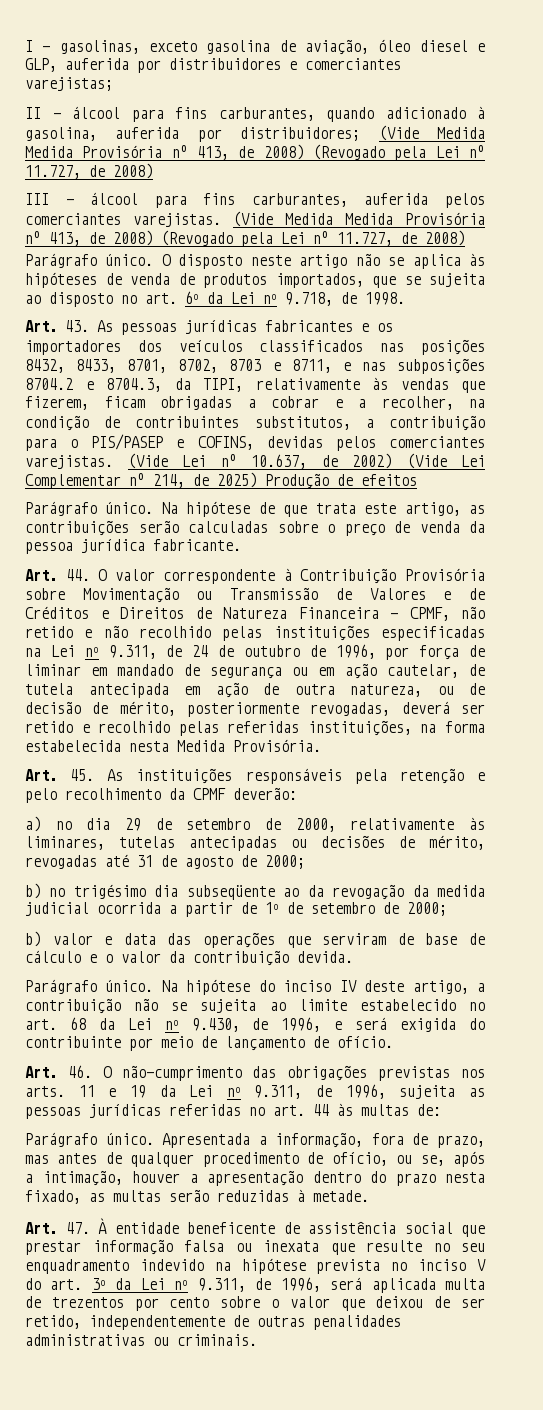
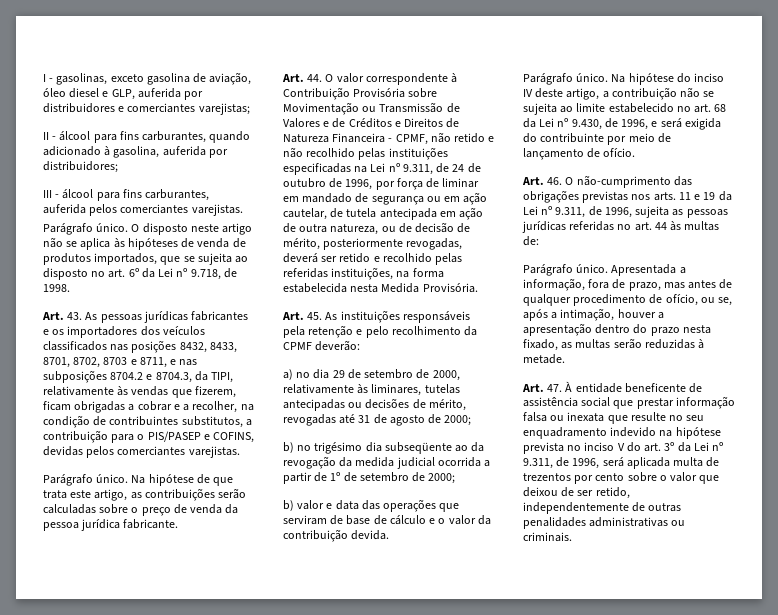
[378,125,485,141] [25,144,485,161] [25,163,153,179] (Vide Medida Medida Provisória nº 413, de 2008) (Revogado pela Lei nº 11.727, de 2008) -> (118, 167) none
[233,211,485,227] [25,230,465,247] (Vide Medida Medida Provisória nº 413, de 2008) (Revogado pela Lei nº 11.727, de 2008) -> (243, 210) none
[185,291,277,304] 6o da Lei no -> [128,268,188,278] 6º da Lei nº
[127,453,485,469] [25,472,417,489] (Vide Lei nº 10.637, de 2002) (Vide Lei Complementar nº 214, de 2025) Produção de efeitos -> (240, 452) none
[84,647,99,657] no -> [388,163,400,172] nº
[265,902,279,914] 1o -> [330,472,341,481] 1º
[164,1020,179,1030] no -> [557,118,569,127] nº
[226,1087,241,1097] no -> [541,206,553,215] nº
[91,1278,189,1290] 3o da Lei no -> [664,442,724,452] 3º da Lei nº

